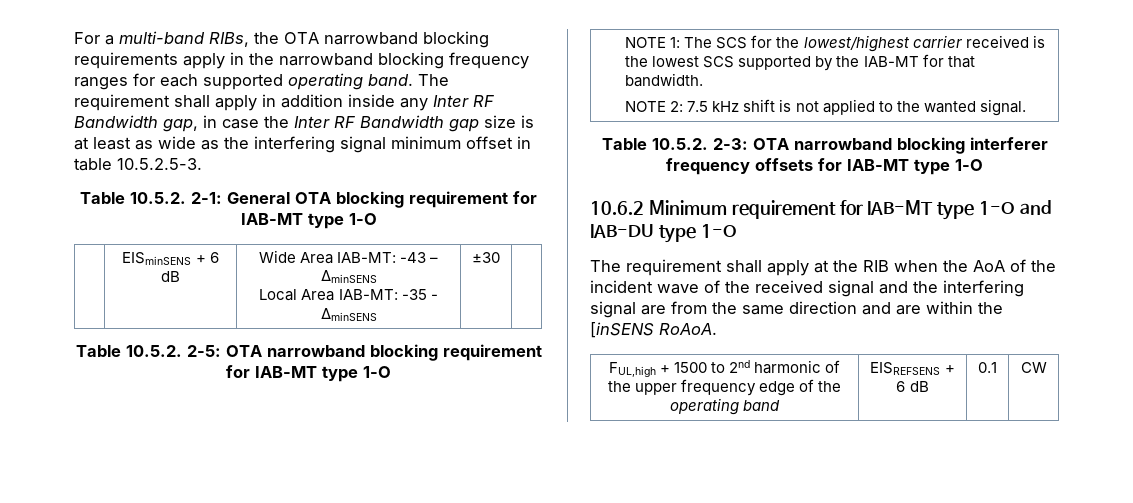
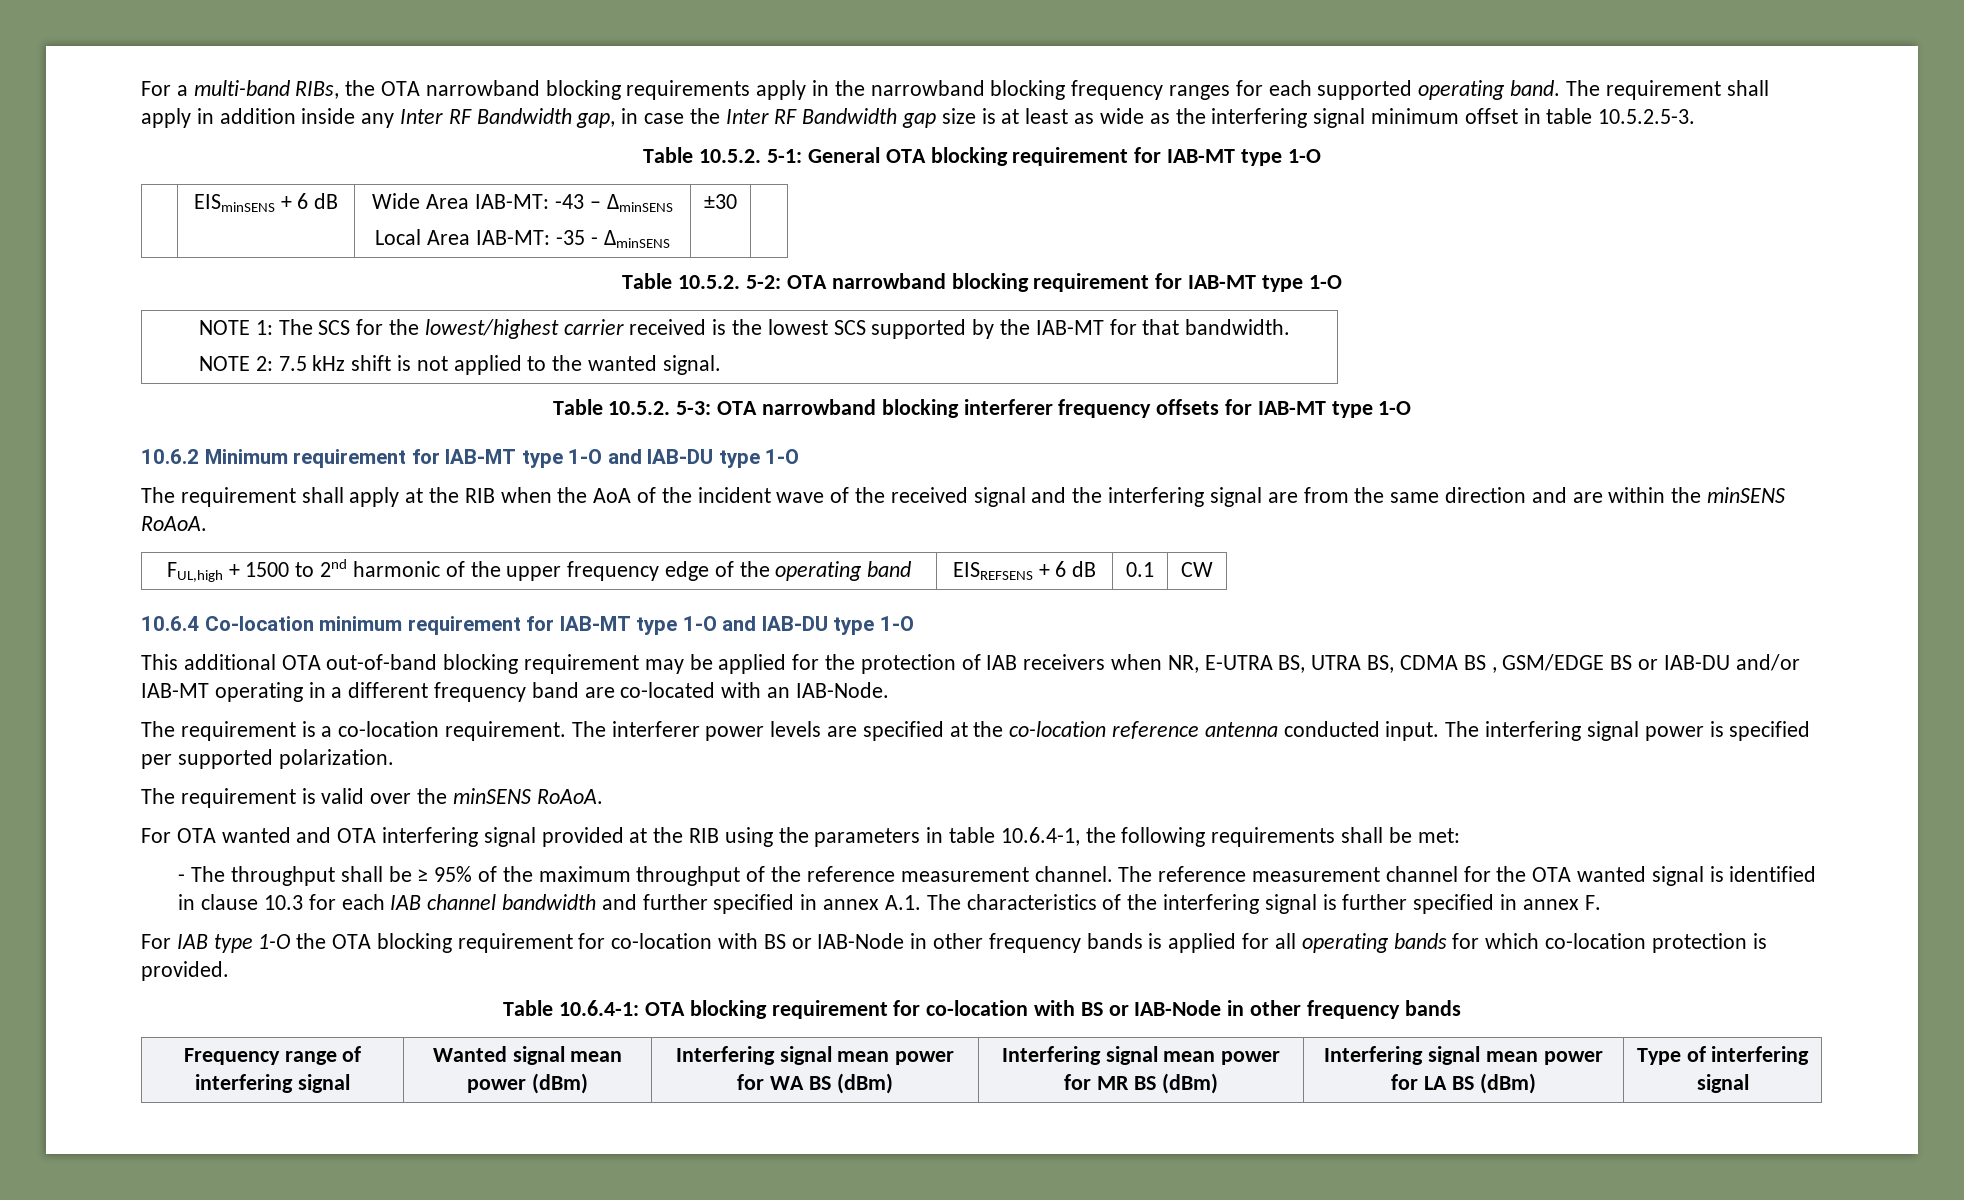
[191,192,222,204] 2-1: -> [767,149,803,163] 5-1:
[186,345,221,357] 2-5: -> [746,275,782,289] 5-2:
[712,138,748,150] 2-3: -> [676,401,712,415] 5-3:
[590,322,654,338] [inSENS -> [1706,487,1785,503] minSENS
(1047, 367) none -> [141,616,914,635] [141,654,1800,674] [141,682,889,702] [141,721,1811,741] [141,749,394,769] [141,788,603,808] [141,827,1460,847] [178,866,1817,886] [178,894,1601,914] [141,933,1767,953] [141,961,229,981] [503,1000,1461,1019] [183,1046,362,1065] [195,1074,350,1093] [432,1046,623,1065] [467,1073,588,1094] [675,1046,955,1065] [737,1073,893,1094] [1001,1046,1281,1065] [1064,1073,1218,1094] [1324,1046,1603,1065] [1391,1073,1536,1094] [1636,1046,1810,1065] [1696,1074,1749,1093] // 10.6.4 Co-location minimum requirement for IAB-MT type 1-O and IAB-DU type 1-O // This additional OTA out-of-band blocking requirement may be applied for the protection of IAB receivers when NR, E-UTRA BS, UTRA BS, CDMA BS , GSM/EDGE BS or IAB-DU and/or IAB-MT operating in a different frequency band are co-located with an IAB-Node. // The requirement is a co-location requirement. The interferer power levels are specified at the co-location reference antenna conducted input. The interfering signal power is specified per supported polarization. // The requirement is valid over the minSENS RoAoA. // For OTA wanted and OTA interfering signal provided at the RIB using the parameters in table 10.6.4-1, the following requirements shall be met: // - The throughput shall be ≥ 95% of the maximum throughput of the reference measurement channel. The reference measurement channel for the OTA wanted signal is identified in clause 10.3 for each IAB channel bandwidth and further specified in annex A.1. The characteristics of the interfering signal is further specified in annex F. // For IAB type 1-O the OTA blocking requirement for co-location with BS or IAB-Node in other frequency bands is applied for all operating bands for which co-location protection is provided. // Table 10.6.4-1: OTA blocking requirement for co-location with BS or IAB-Node in other frequency bands // Frequency range of interfering signal | Wanted signal mean power (dBm) | Interfering signal mean power for WA BS (dBm) | Interfering signal mean power for MR BS (dBm) | Interfering signal mean power for LA BS (dBm) | Type of interfering signal

